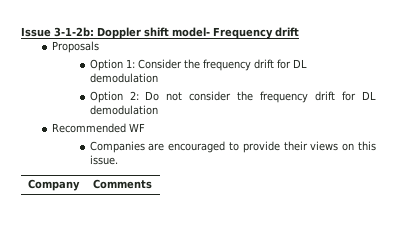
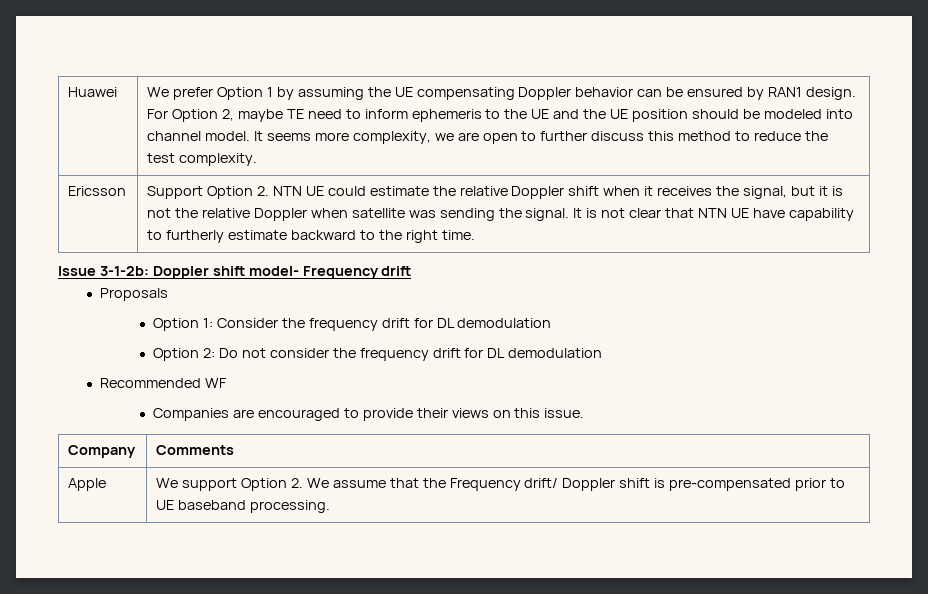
(21, 32) none -> [68,87,118,97] [147,87,856,100] [147,109,853,122] [147,131,828,144] [147,153,258,166] [68,186,127,196] [147,186,843,199] [147,208,854,221] [147,230,475,243] Huawei | We prefer Option 1 by assuming the UE compensating Doppler behavior can be ensured by RAN1 design. For Option 2, maybe TE need to inform ephemeris to the UE and the UE position should be modeled into channel model. It seems more complexity, we are open to further discuss this method to reduce the test complexity. // Ericsson | Support Option 2. NTN UE could estimate the relative Doppler shift when it receives the signal, but it is not the relative Doppler when satellite was sending the signal. It is not clear that NTN UE have capability to furtherly estimate backward to the right time. //
(152, 184) none -> [68,478,107,491] [156,478,845,491] [156,500,331,513] // Apple | We support Option 2. We assume that the Frequency drift/ Doppler shift is pre-compensated prior to UE baseband processing.

